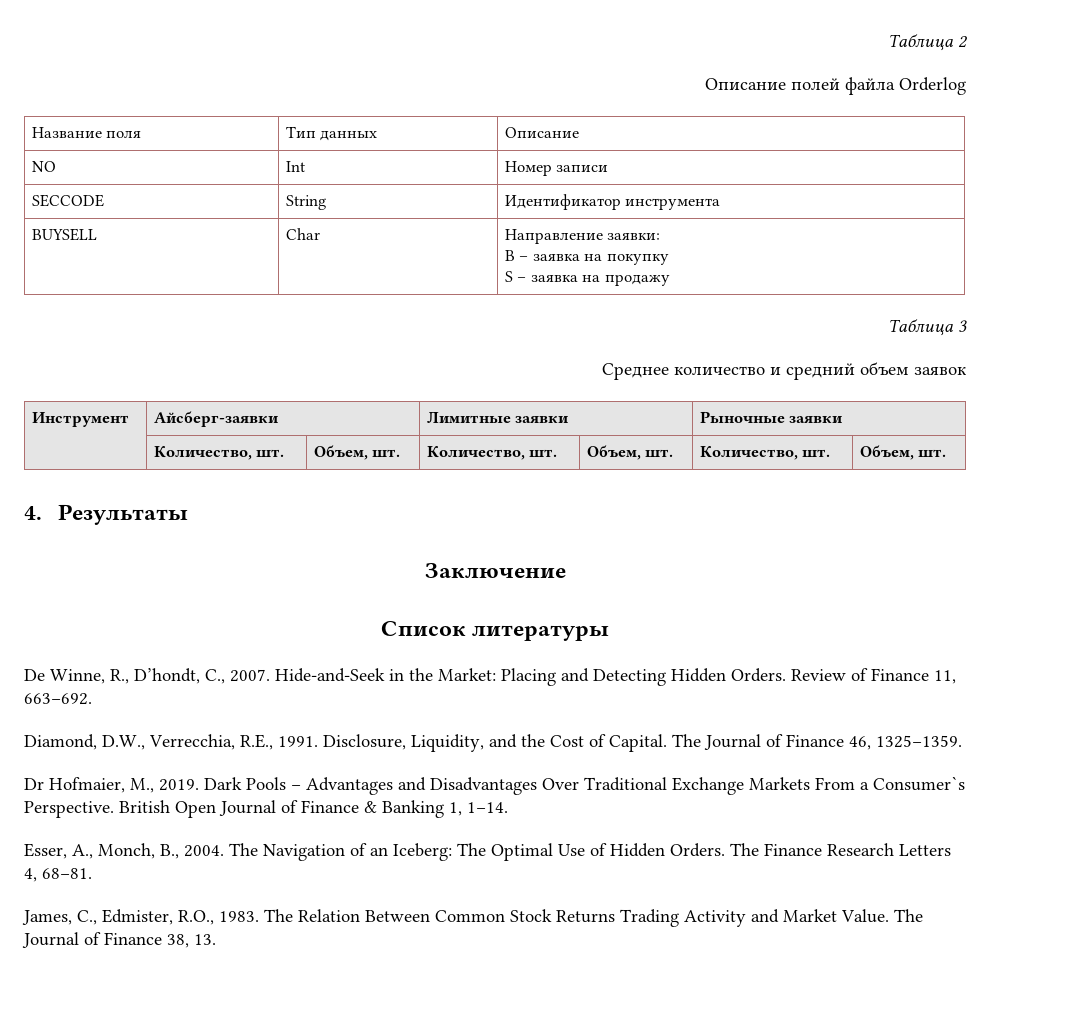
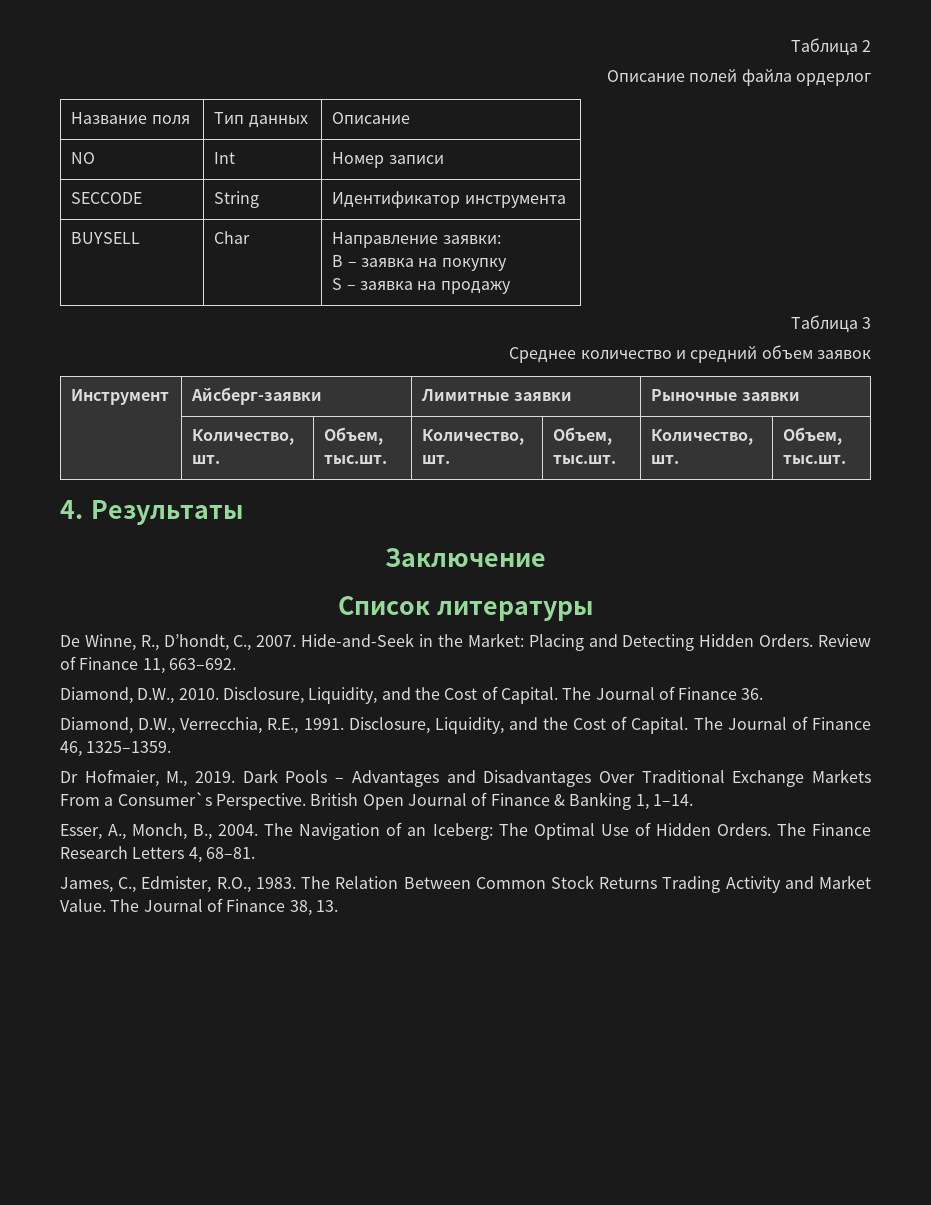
[899,77,966,95] Orderlog -> [796,73,872,86] ордерлог
[372,449,401,457] [426,446,558,460] [586,445,674,460] [699,446,831,460] [859,445,947,460] шт. | Количество, шт. | Объем, шт. | Количество, шт. | Объем, шт. -> [324,455,388,464] [422,429,525,445] [422,455,451,464] [553,427,613,445] [553,455,617,464] [651,429,754,445] [651,455,680,464] [783,427,843,445] [783,455,847,464] тыс.шт. | Количество, шт. | Объем, тыс.шт. | Количество, шт. | Объем, тыс.шт.
(92, 699) none -> [60,686,764,704] // Diamond, D.W., 2010. Disclosure, Liquidity, and the Cost of Capital. The Journal of Finance 36.

